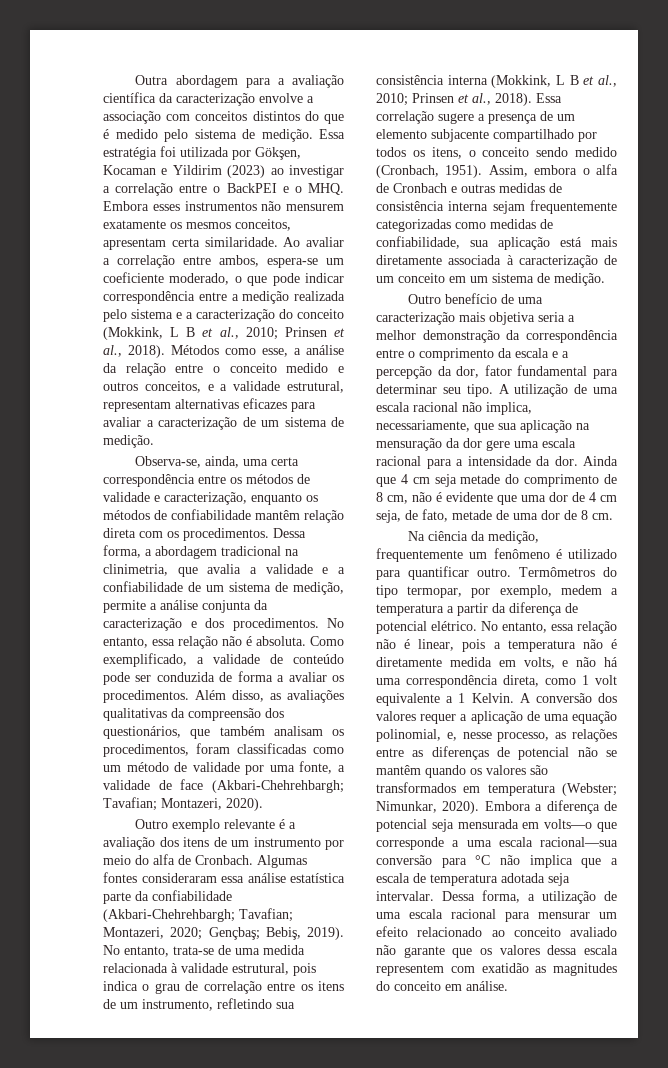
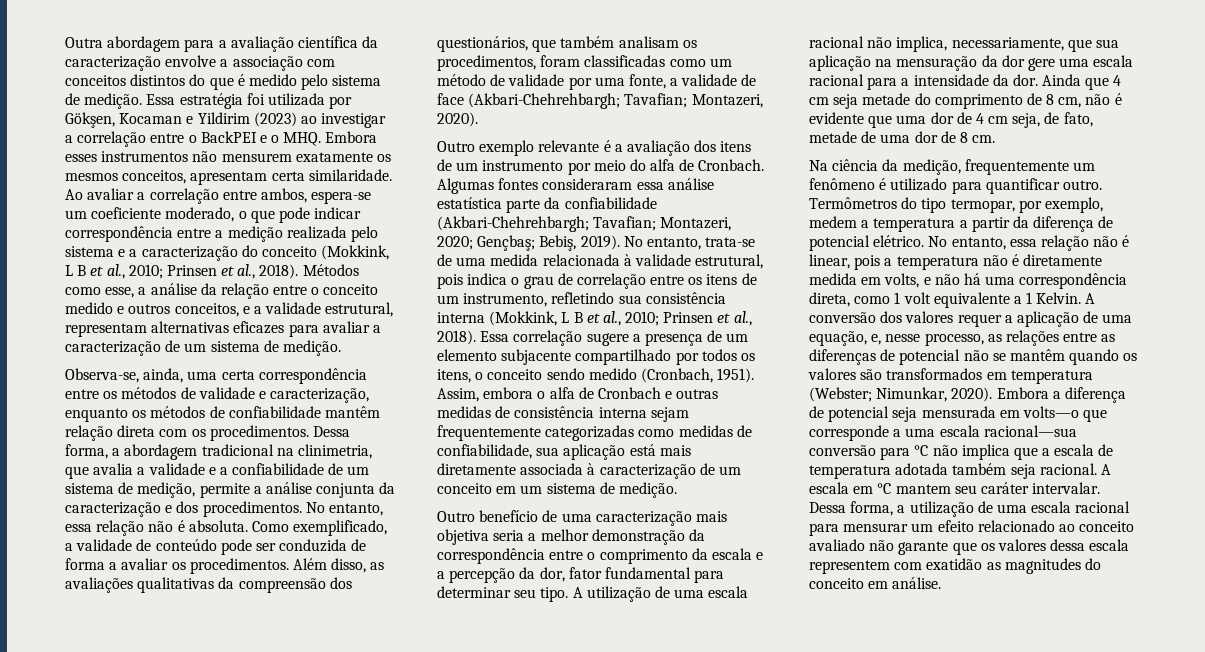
[572,711,617,724] [376,729,441,742] equação polinomial, -> [809,331,867,346] equação,
[548,873,570,886] seja -> [952,463,1111,479] [809,482,1029,494] também seja racional. A escala em °C mantem seu caráter

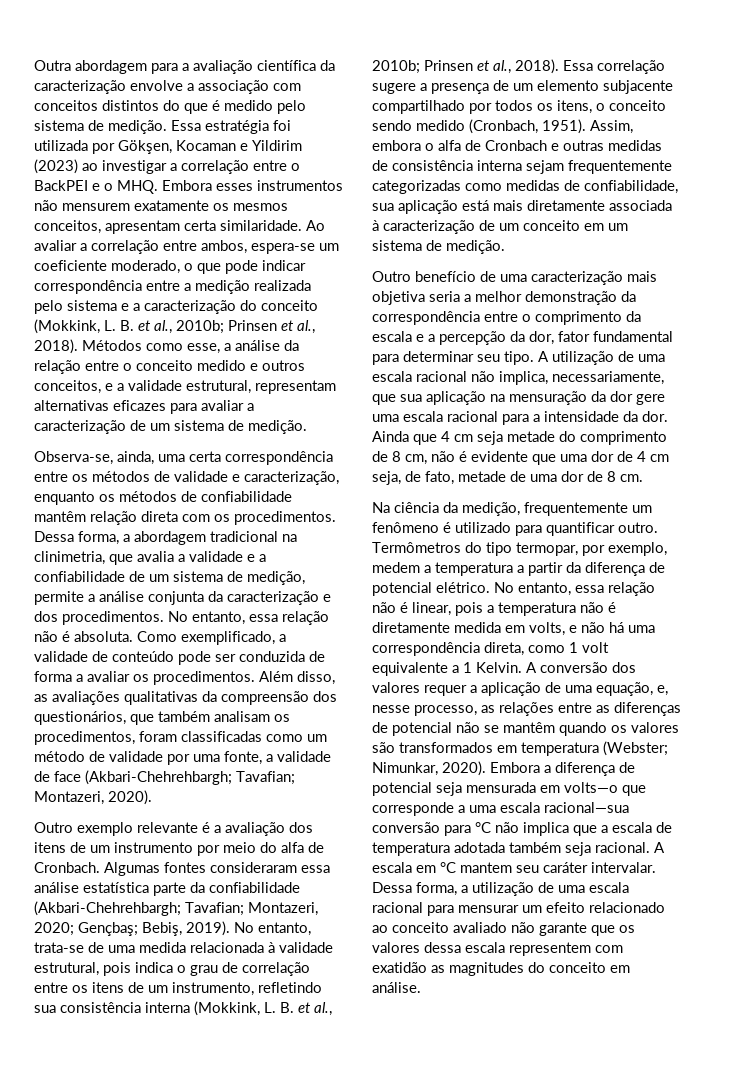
[65,264,163,279] L B et al., 2010; -> [104,320,224,334] L. B. et al., 2010b;
[561,311,660,326] L B et al., 2010; -> [264,1002,332,1016] [372,60,420,74] L. B. et al., 2010b;

